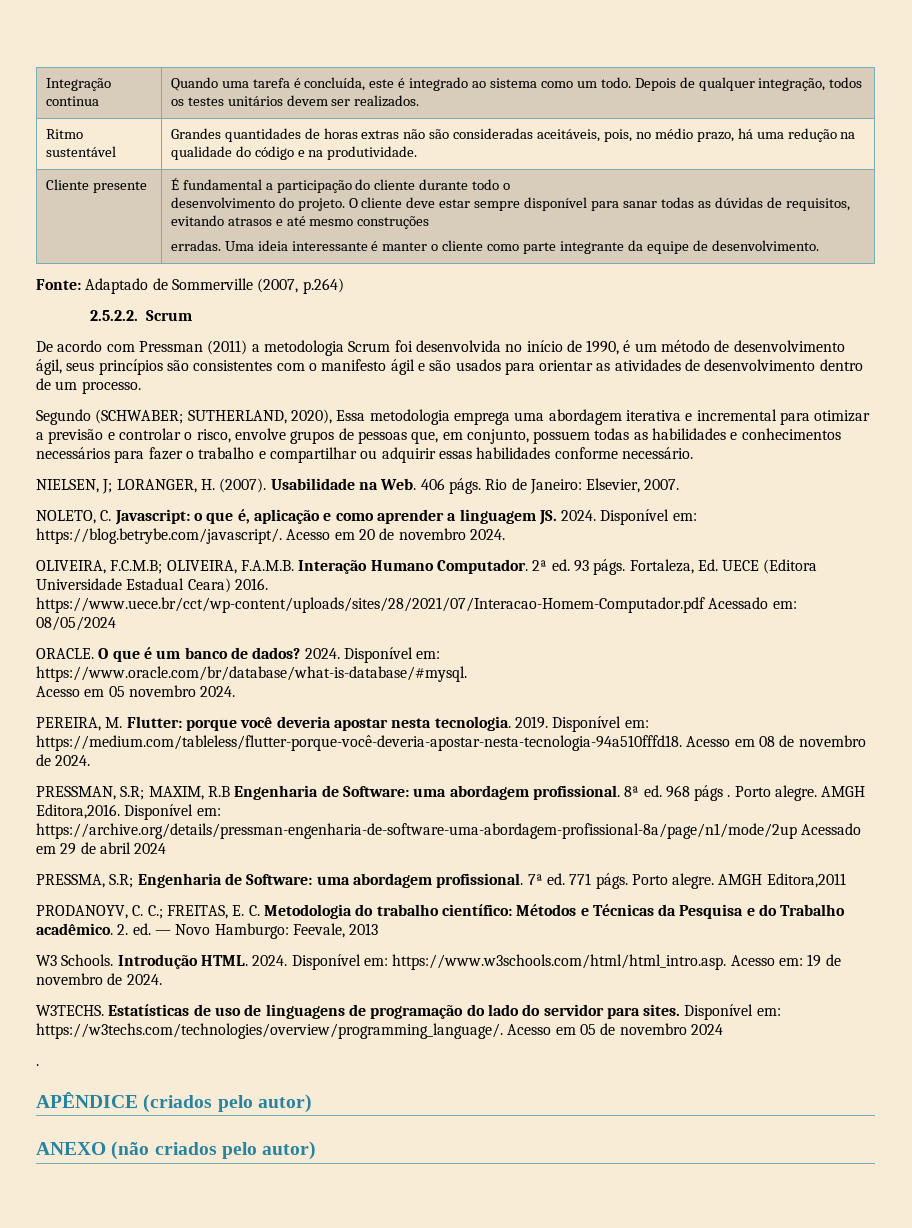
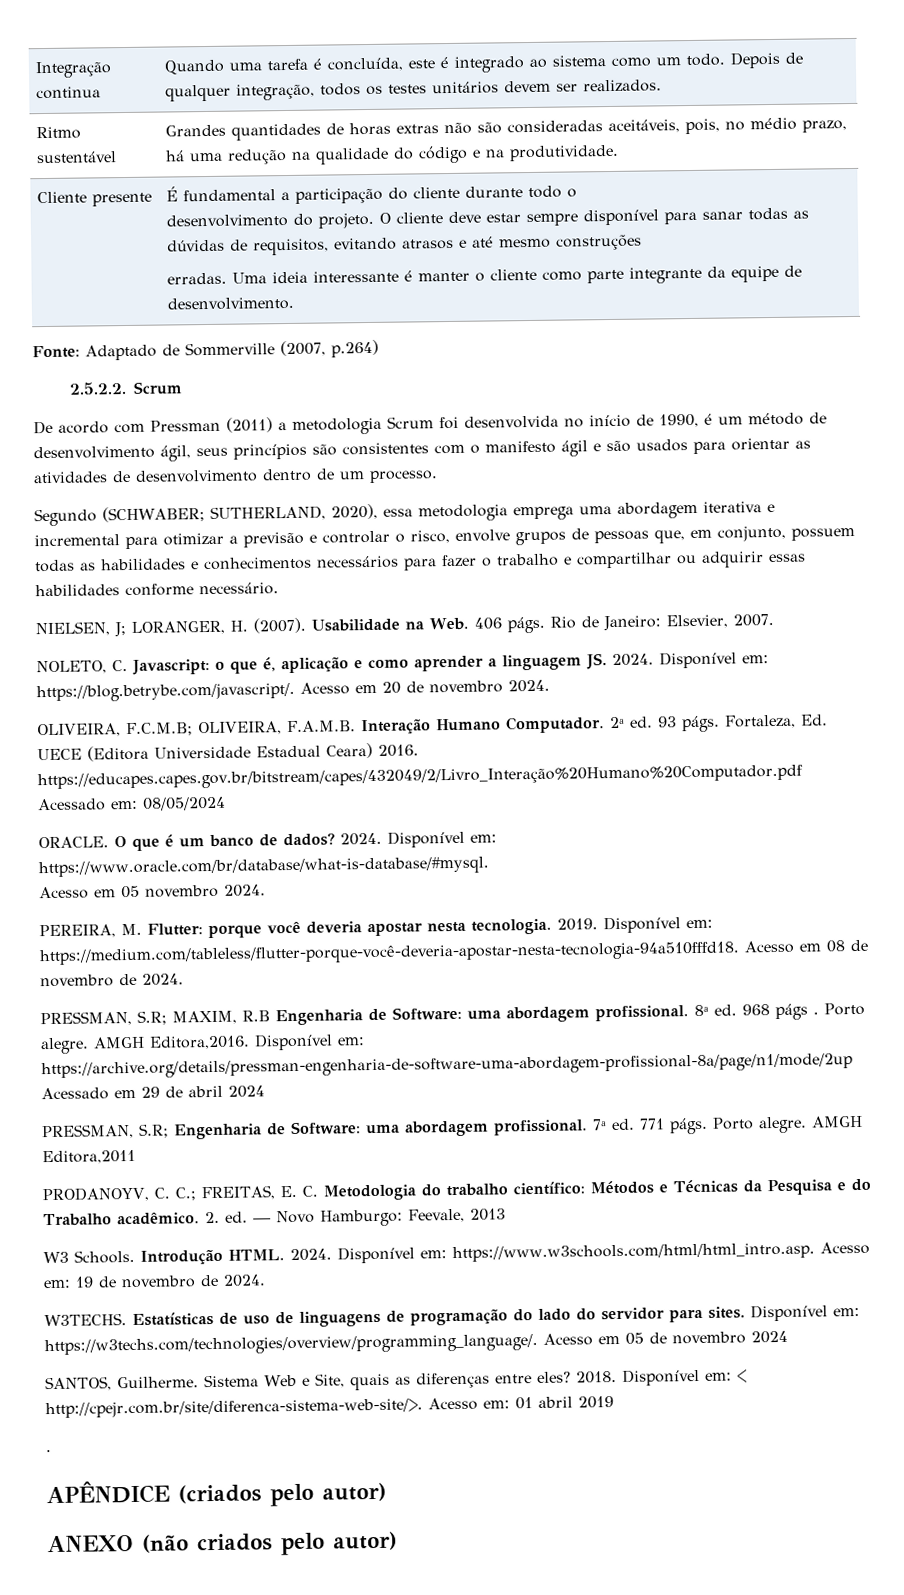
[336,410,366,421] Essa -> [382,508,413,517] essa
[36,597,705,613] https://www.uece.br/cct/wp-content/uploads/sites/28/2021/07/Interacao-Homem-Computador.pdf -> [37,764,803,791] https://educapes.capes.gov.br/bitstream/capes/432049/2/Livro_Interação%20Humano%20Computador.pdf
[36,874,105,888] PRESSMA, -> [42,1123,134,1140] PRESSMAN,
(723, 1029) none -> [45,1368,747,1392] [45,1396,614,1419] // SANTOS, Guilherme. Sistema Web e Site, quais as diferenças entre eles? 2018. Disponível em: < http://cpejr.com.br/site/diferenca-sistema-web-site/>. Acesso em: 01 abril 2019

